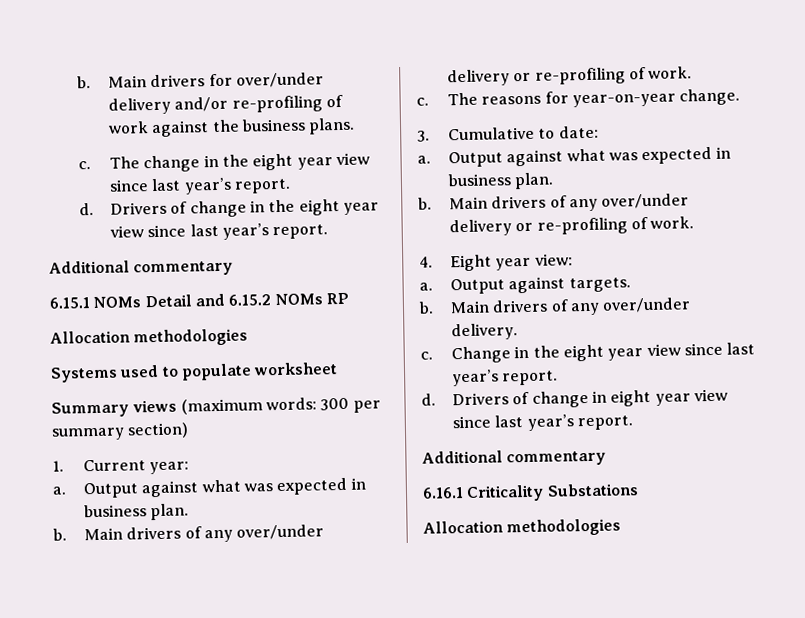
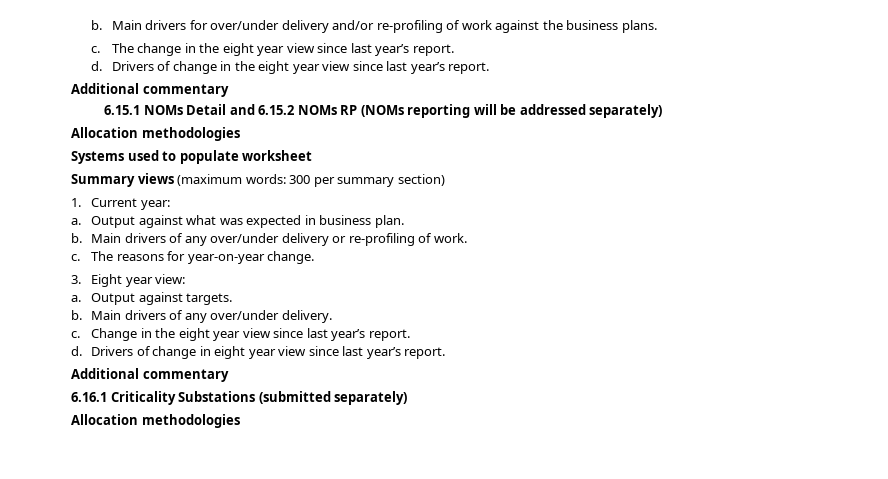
(349, 298) none -> [360,104,663,118] (NOMs reporting will be addressed separately)
[448,125,599,141] [417,146,731,168] [448,172,555,190] [418,193,690,212] [449,216,695,237] [419,256,433,268] Cumulative to date: // a. Output against what was expected in business plan. // b. Main drivers of any over/under delivery or re-profiling of work. // 4. -> (81, 279) none
(639, 490) none -> [258,391,408,405] (submitted separately)

